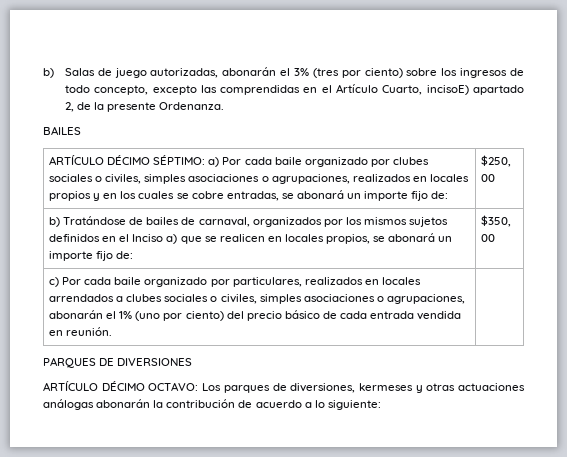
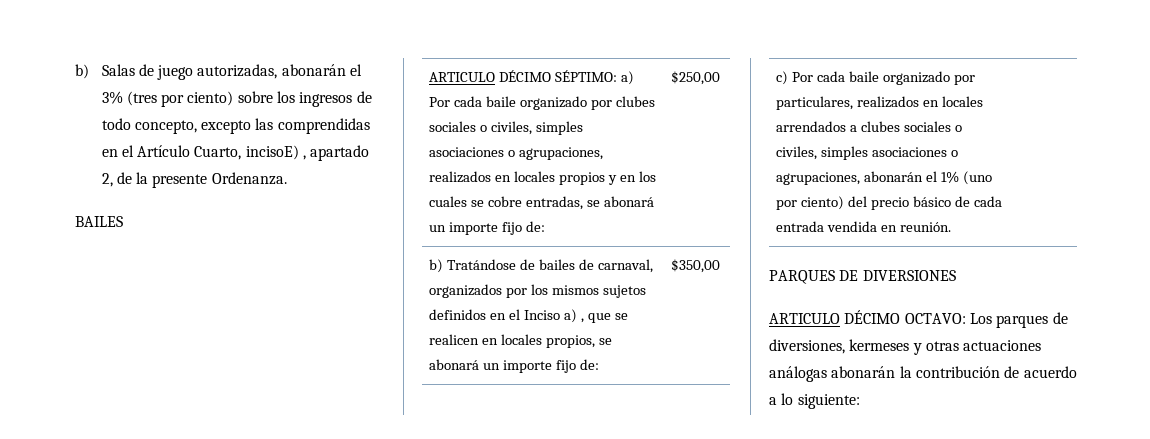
(469, 90) none -> [303,155,307,160] ,
[48,154,104,165] ARTÍCULO -> [429,72,496,82] ARTICULO
[480,155,511,167] [480,174,495,182] $250, 00 -> [671,71,721,85] $250,00
(178, 239) none -> [580,318,584,323] ,
[480,215,511,227] [480,234,495,242] $350, 00 -> [671,259,721,273] $350,00
[43,380,98,391] ARTÍCULO -> [769,313,840,324] ARTICULO

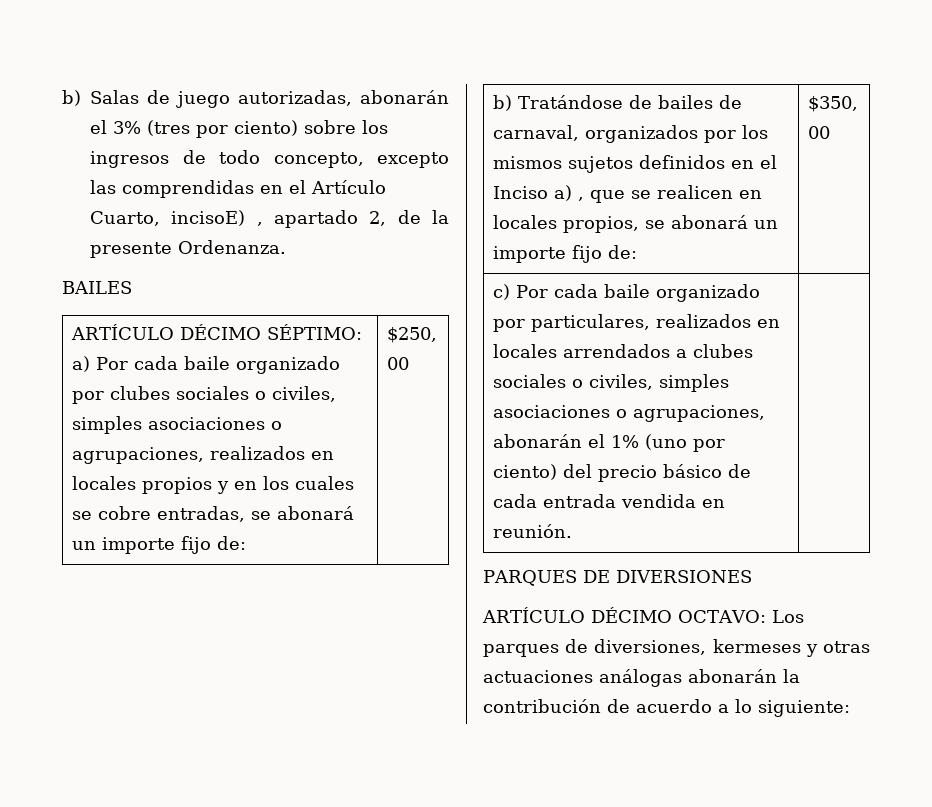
[429,72,496,82] ARTICULO -> [70,324,174,340] ARTÍCULO
[671,71,721,85] $250,00 -> [386,327,437,343] [386,357,409,370] $250, 00
[671,259,721,273] $350,00 -> [807,96,858,112] [807,126,830,139] $350, 00
[769,313,840,324] ARTICULO -> [482,607,585,623] ARTÍCULO

